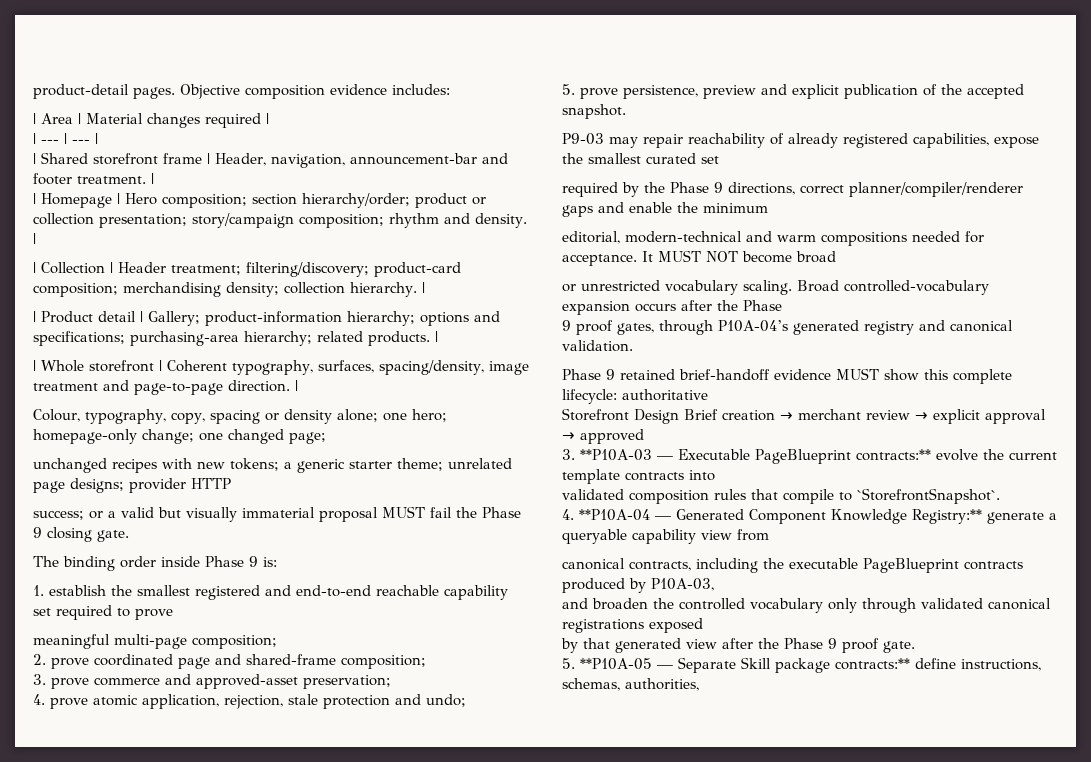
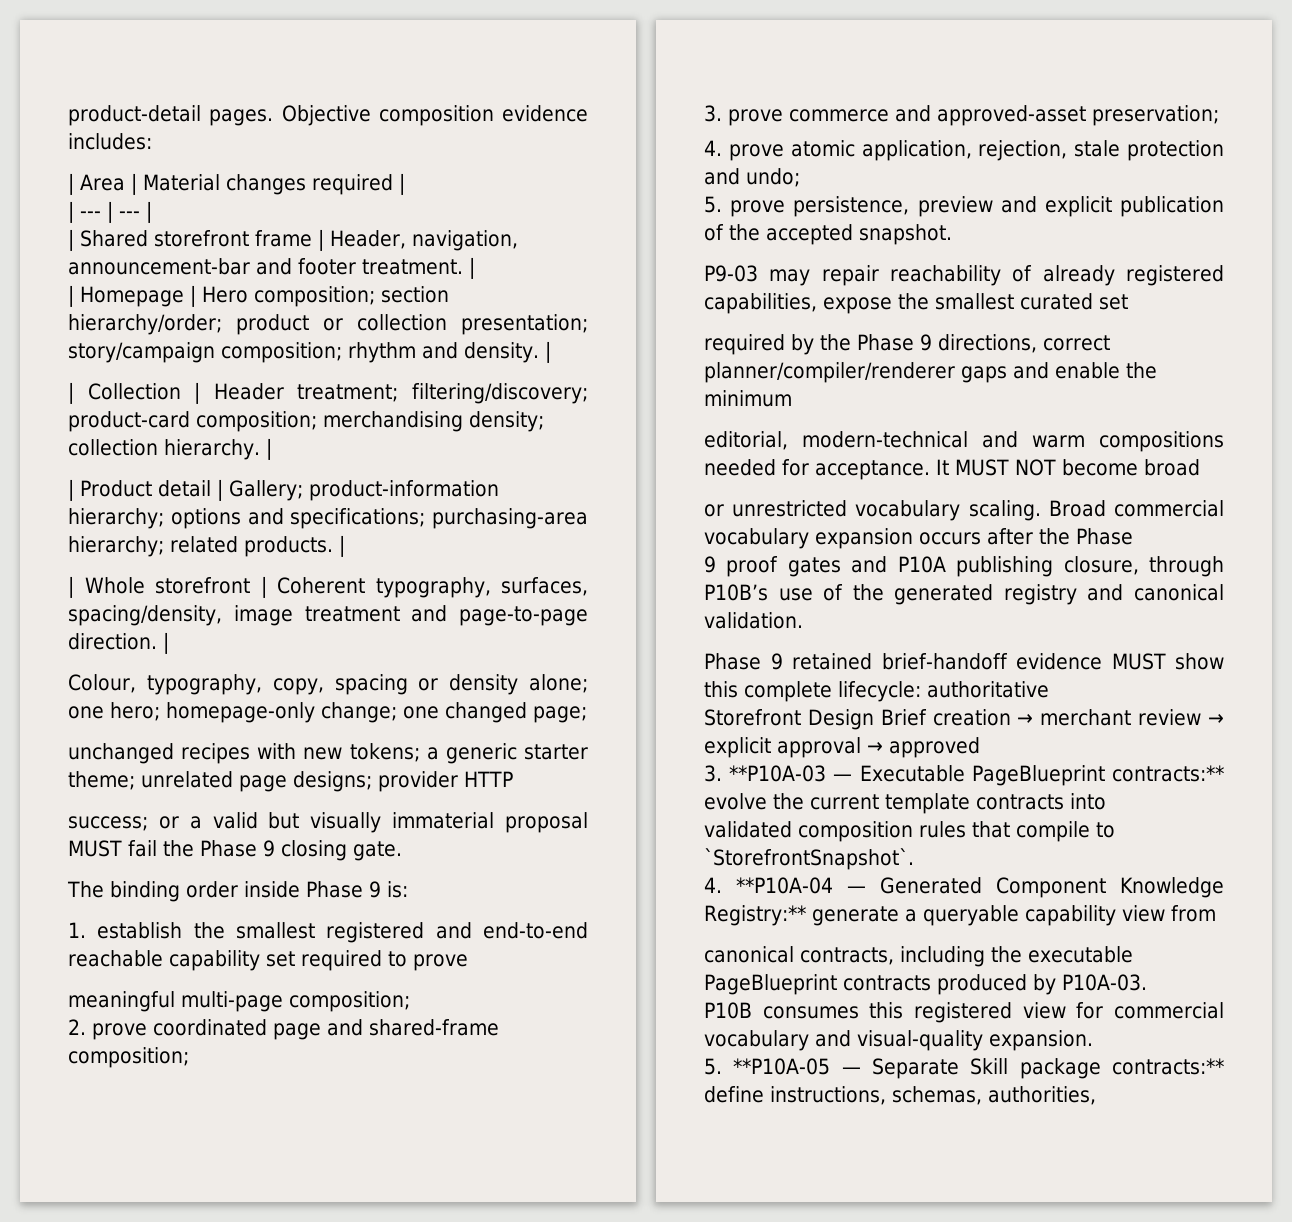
[844,280,989,295] controlled-vocabulary -> [1114,500,1224,517] [704,528,809,549] commercial vocabulary
[617,320,788,335] gates, through P10A-04’s -> [787,556,1224,577] [704,584,884,601] gates and P10A publishing closure, through P10B’s use of the
[651,578,714,591] [562,598,1051,613] [562,618,703,633] [561,638,915,653] P10A-03, // and broaden the controlled vocabulary only through validated canonical registrations exposed // by that generated view after the Phase 9 proof gate. -> [1061,974,1147,991] [704,1002,1224,1023] [704,1030,1093,1051] P10A-03. // P10B consumes this registered view for commercial vocabulary and visual-quality expansion.

